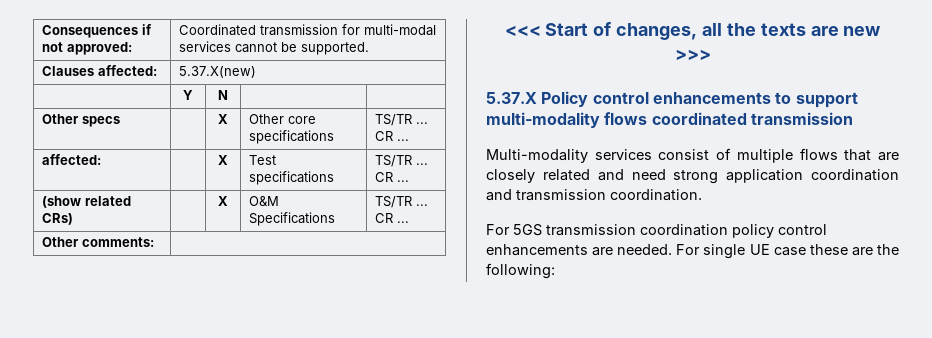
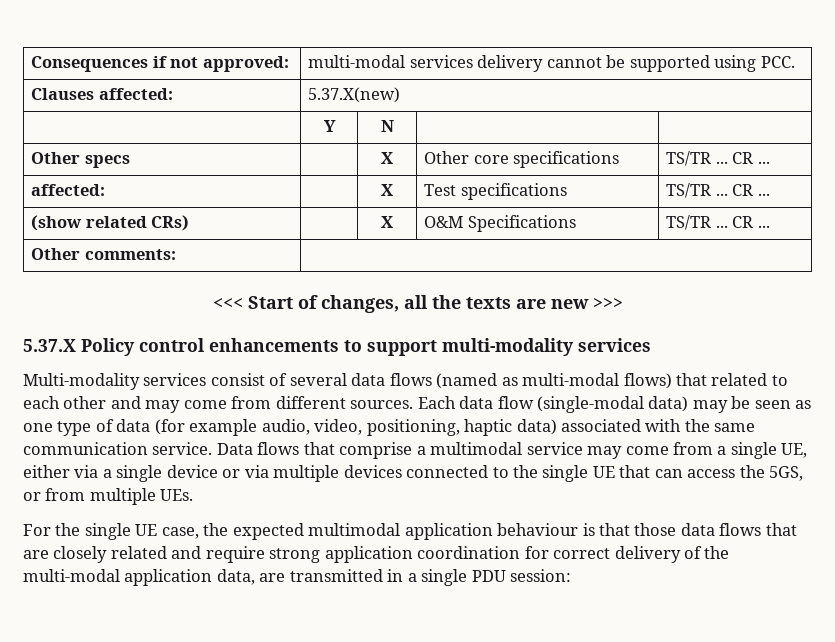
[178,24,360,36] Coordinated transmission for -> (289, 64) none
(231, 46) none -> [477,55,544,72] delivery
[300,42,369,55] supported. -> [629,55,795,72] supported using PCC.
[604,112,853,125] flows coordinated transmission -> [578,338,651,352] services
[736,149,793,163] multiple -> [289,373,788,389] [23,396,812,413] [23,419,756,436] [23,442,808,459] [23,465,804,482] [23,488,194,505] [23,523,715,540] several data flows (named as multi-modal flows) that related to each other and may come from different sources. Each data flow (single-modal data) may be seen as one type of data (for example audio, video, positioning, haptic data) associated with the same communication service. Data flows that comprise a multimodal service may come from a single UE, either via a single device or via multiple devices connected to the single UE that can access the 5GS, or from multiple UEs. // For the single UE case, the expected multimodal application behaviour is that those data
[631,169,666,180] need -> [205,546,265,563] require
[486,189,702,201] [486,224,827,238] [486,244,899,259] [486,263,555,279] and transmission coordination. // For 5GS transmission coordination policy control enhancements are needed. For single UE case these are the following: -> [524,546,730,563] [23,569,572,586] for correct delivery of the multi-modal application data, are transmitted in a single PDU session:

